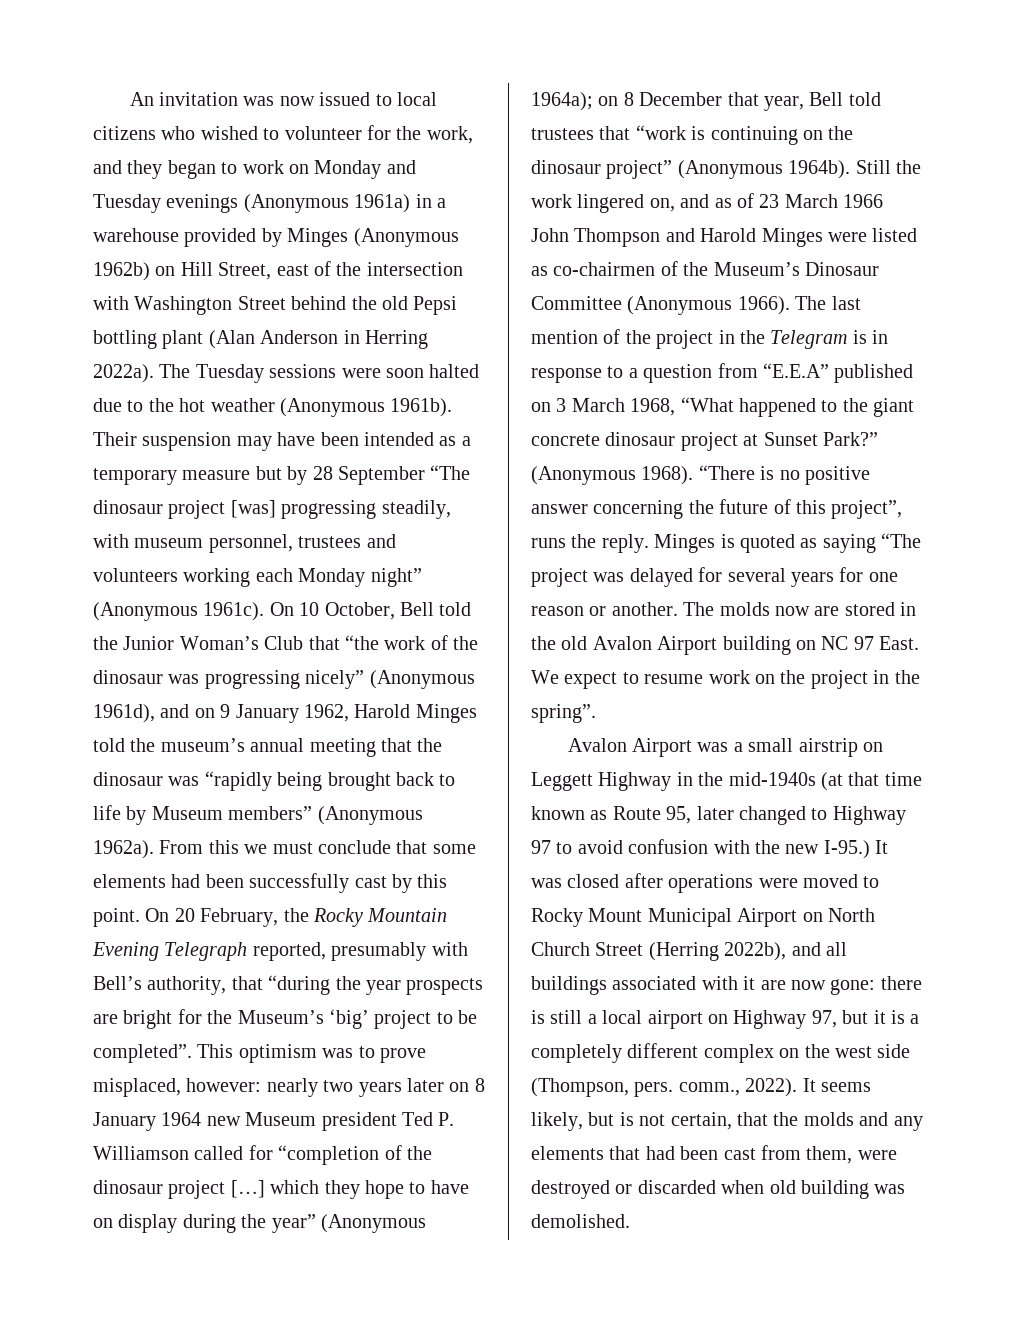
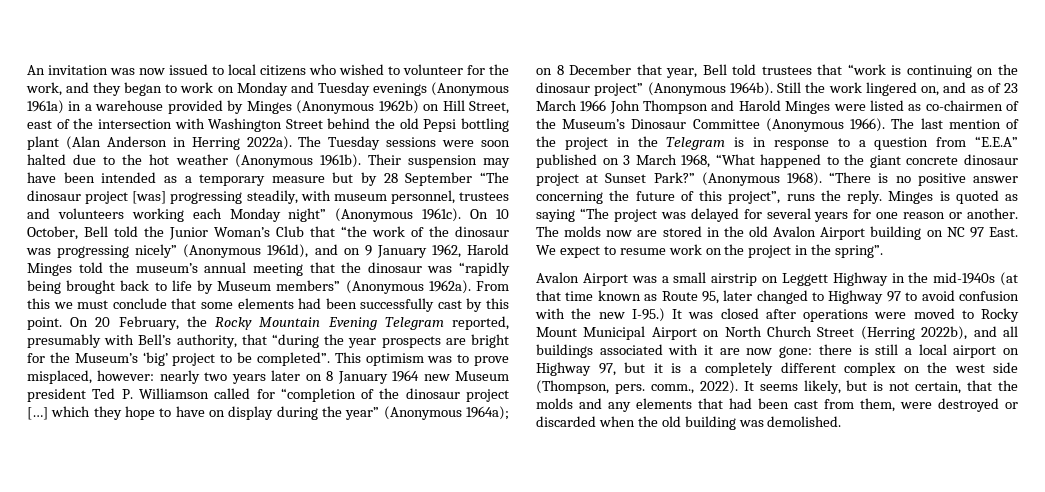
[164,942,248,961] Telegraph -> [384,317,444,330] Telegram
(765, 1187) none -> [637,416,658,427] the

